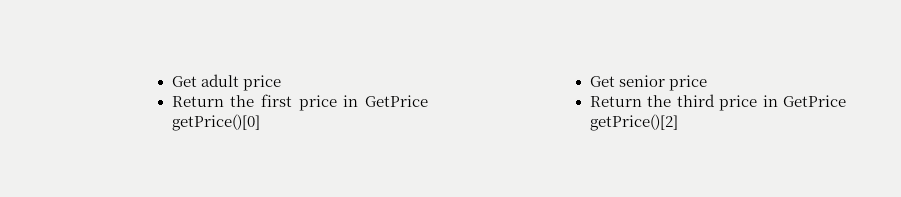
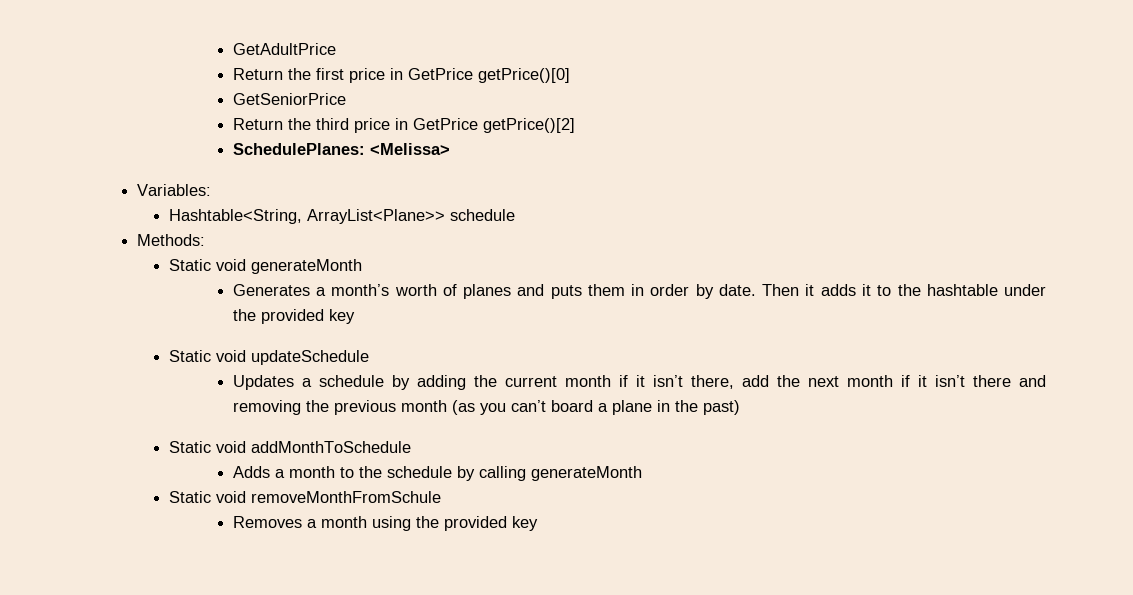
[171,74,281,91] Get adult price -> [232,43,336,55] GetAdultPrice
[589,75,707,91] Get senior price -> [232,93,346,105] GetSeniorPrice
(678, 122) none -> [232,143,450,155] [137,184,212,196] [169,209,516,224] [137,234,206,246] [169,259,363,274] [232,284,1047,299] [232,309,355,324] [169,350,370,365] [232,375,1047,390] [232,400,740,415] [169,441,412,453] [232,466,642,481] [169,491,442,503] [232,516,538,531] // SchedulePlanes: <Melissa> // Variables: // Hashtable<String, ArrayList<Plane>> schedule // Methods: // Static void generateMonth // Generates a month’s worth of planes and puts them in order by date. Then it adds it to the hashtable under the provided key // Static void updateSchedule // Updates a schedule by adding the current month if it isn’t there, add the next month if it isn’t there and removing the previous month (as you can’t board a plane in the past) // Static void addMonthToSchedule // Adds a month to the schedule by calling generateMonth // Static void removeMonthFromSchule // Removes a month using the provided key

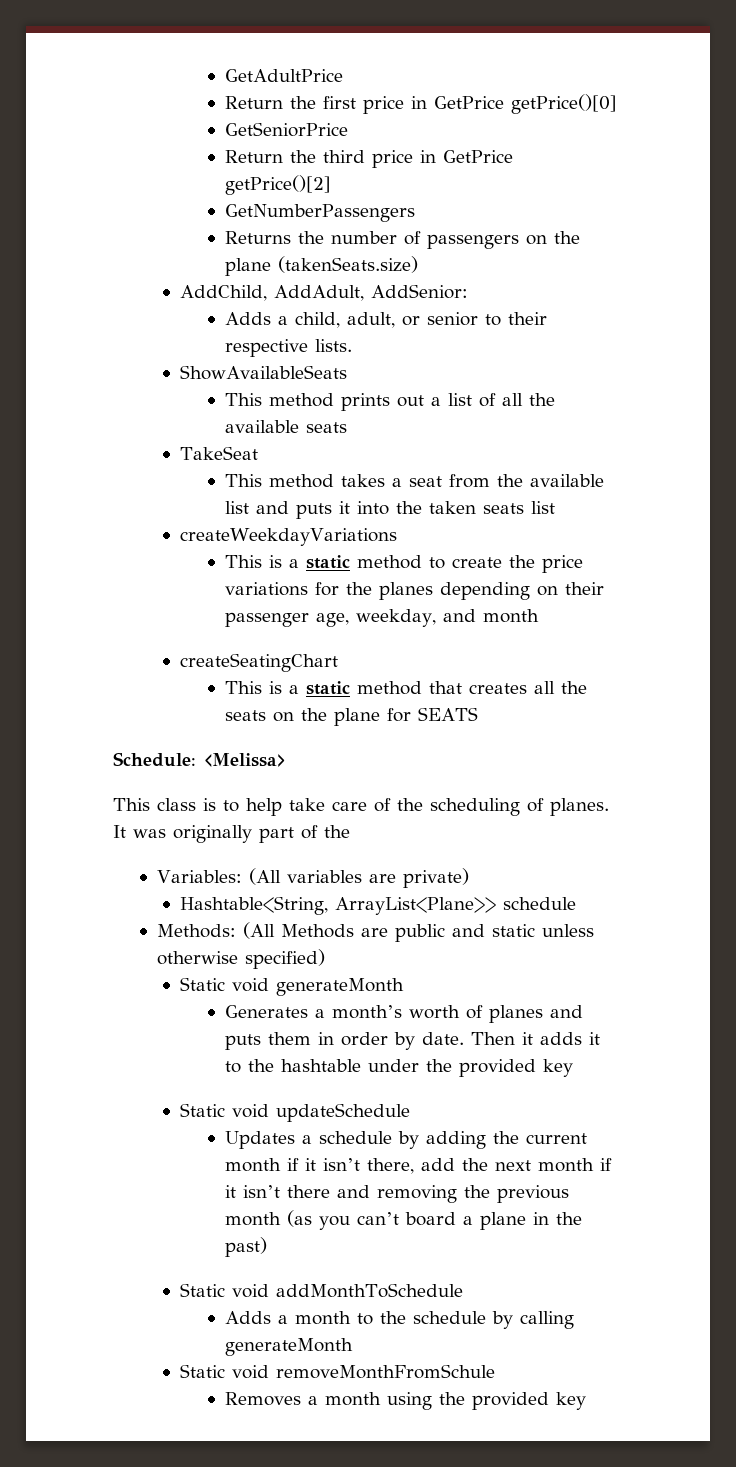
[232,143,450,155] [137,184,212,196] [169,209,516,224] [137,234,206,246] SchedulePlanes: <Melissa> // Variables: // Hashtable<String, ArrayList<Plane>> schedule // Methods: -> [225,204,416,222] [225,231,581,249] [225,256,419,276] [179,284,468,301] [225,312,548,328] [225,339,353,357] [179,365,347,380] [225,393,556,411] [225,420,348,433] [179,446,258,460] [225,474,605,488] [225,501,556,519] [179,528,397,546] [225,555,584,573] [225,582,605,600] [225,609,540,627] [179,653,338,672] [225,681,588,695] [225,707,479,726] [113,752,286,767] [113,798,609,816] [113,825,350,843] [156,868,469,888] [179,896,576,915] [156,922,594,942] [156,949,325,969] GetNumberPassengers // Returns the number of passengers on the plane (takenSeats.size) // AddChild, AddAdult, AddSenior: // Adds a child, adult, or senior to their respective lists. // ShowAvailableSeats // This method prints out a list of all the available seats // TakeSeat // This method takes a seat from the available list and puts it into the taken seats list // createWeekdayVariations // This is a static method to create the price variations for the planes depending on their passenger age, weekday, and month // createSeatingChart // This is a static method that creates all the seats on the plane for SEATS // Schedule: <Melissa> // This class is to help take care of the scheduling of planes. It was originally part of the // Variables: (All variables are private) // Hashtable<String, ArrayList<Plane>> schedule // Methods: (All Methods are public and static unless otherwise specified)

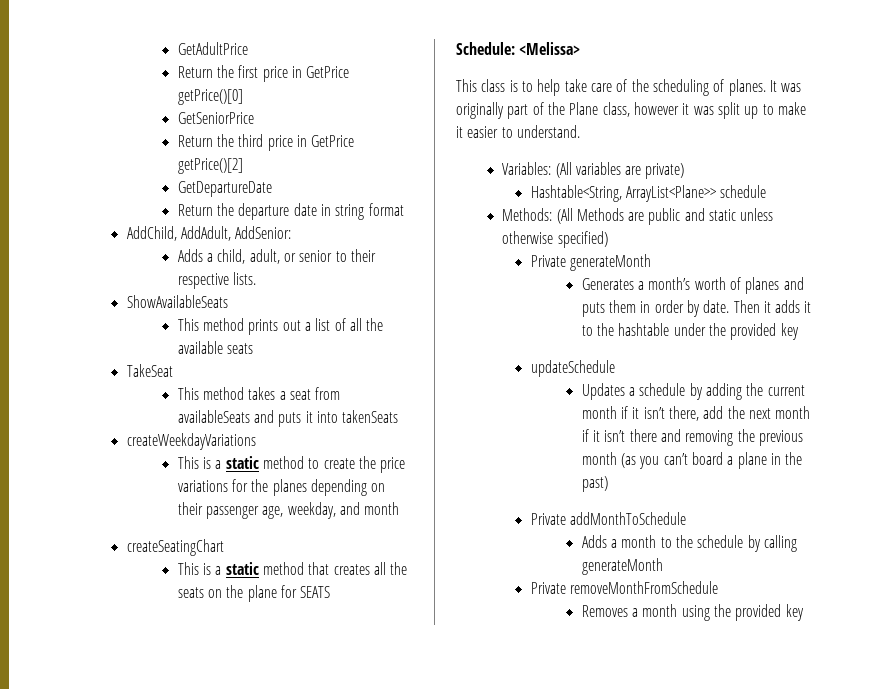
[225,204,416,222] [225,231,581,249] [225,256,419,276] GetNumberPassengers // Returns the number of passengers on the plane (takenSeats.size) -> [177,181,272,197] [177,203,404,220] GetDepartureDate // Return the departure date in string format
[497,474,605,487] [225,501,250,514] the available list -> [177,410,250,423] availableSeats
[396,501,556,514] the taken seats list -> [342,410,399,423] takenSeats
(350, 831) none -> [569,102,806,119] [456,125,580,138] Plane class, however it was split up to make it easier to understand.
[179,977,269,992] Static void -> [530,255,566,267] Private
[179,1103,269,1118] Static void -> (799, 331) none
[179,1283,269,1298] Static void -> [530,513,566,525] Private
[179,1364,495,1379] Static void removeMonthFromSchule -> [530,581,719,594] Private removeMonthFromSchedule

